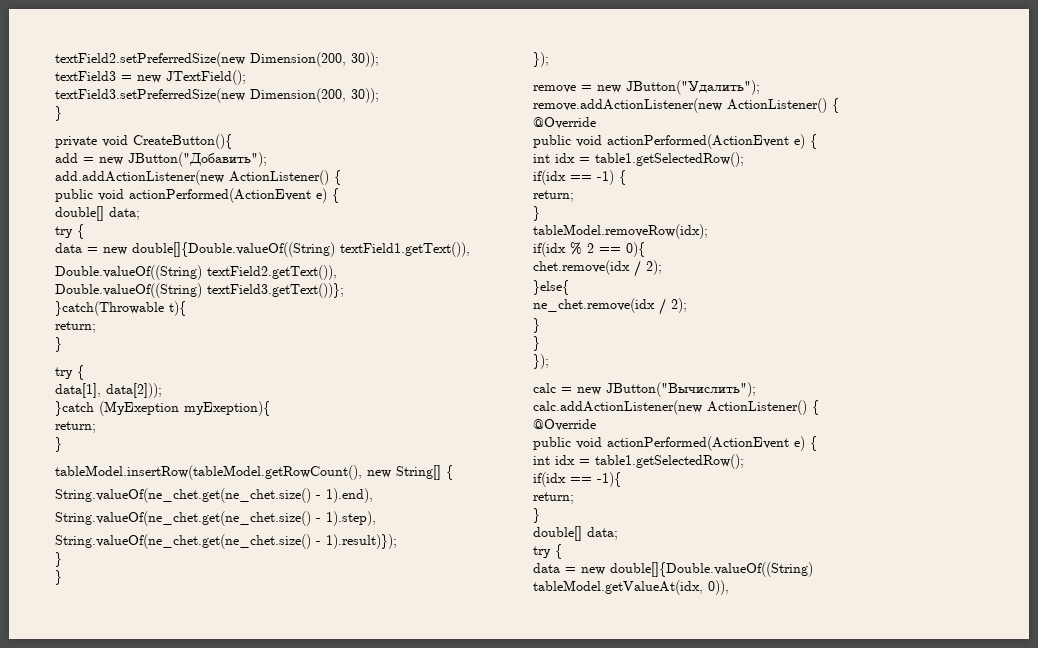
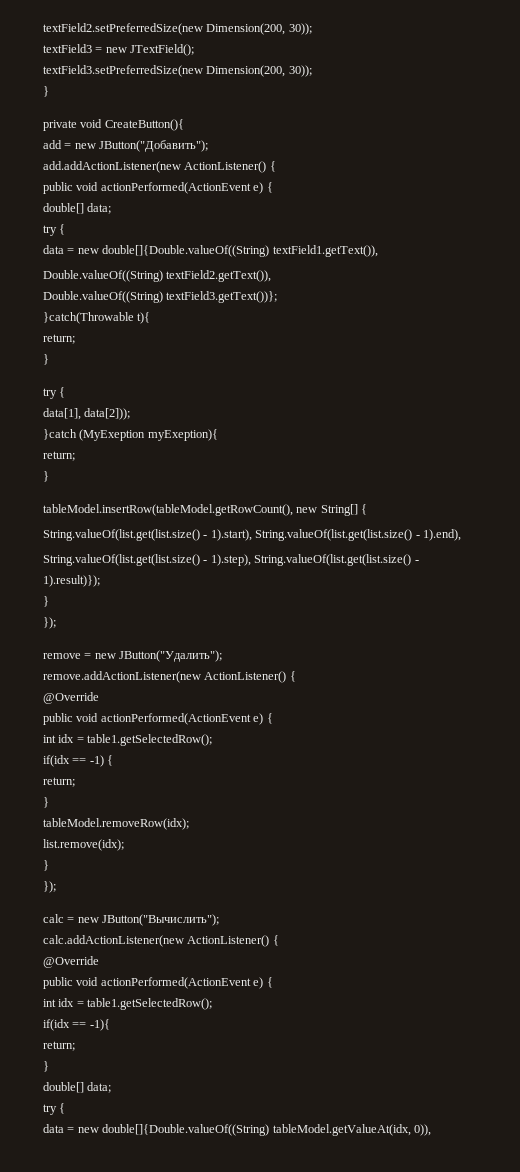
[55,488,311,503] String.valueOf(ne_chet.get(ne_chet.size() -> [43,529,413,541] String.valueOf(list.get(list.size() - 1).start), String.valueOf(list.get(list.size()
[55,511,311,526] String.valueOf(ne_chet.get(ne_chet.size() -> [43,554,200,566] String.valueOf(list.get(list.size()
[55,534,311,549] // String.valueOf(ne_chet.get(ne_chet.size() -> [254,554,412,566] String.valueOf(list.get(list.size()
[55,570,62,585] // } -> (49, 601) none
[533,242,645,257] [533,260,662,277] [533,280,569,295] [533,298,687,315] [533,318,540,333] if(idx % 2 == 0){ // chet.remove(idx / 2); // }else{ // ne_chet.remove(idx / 2); // } -> [43,839,124,851] list.remove(idx);

